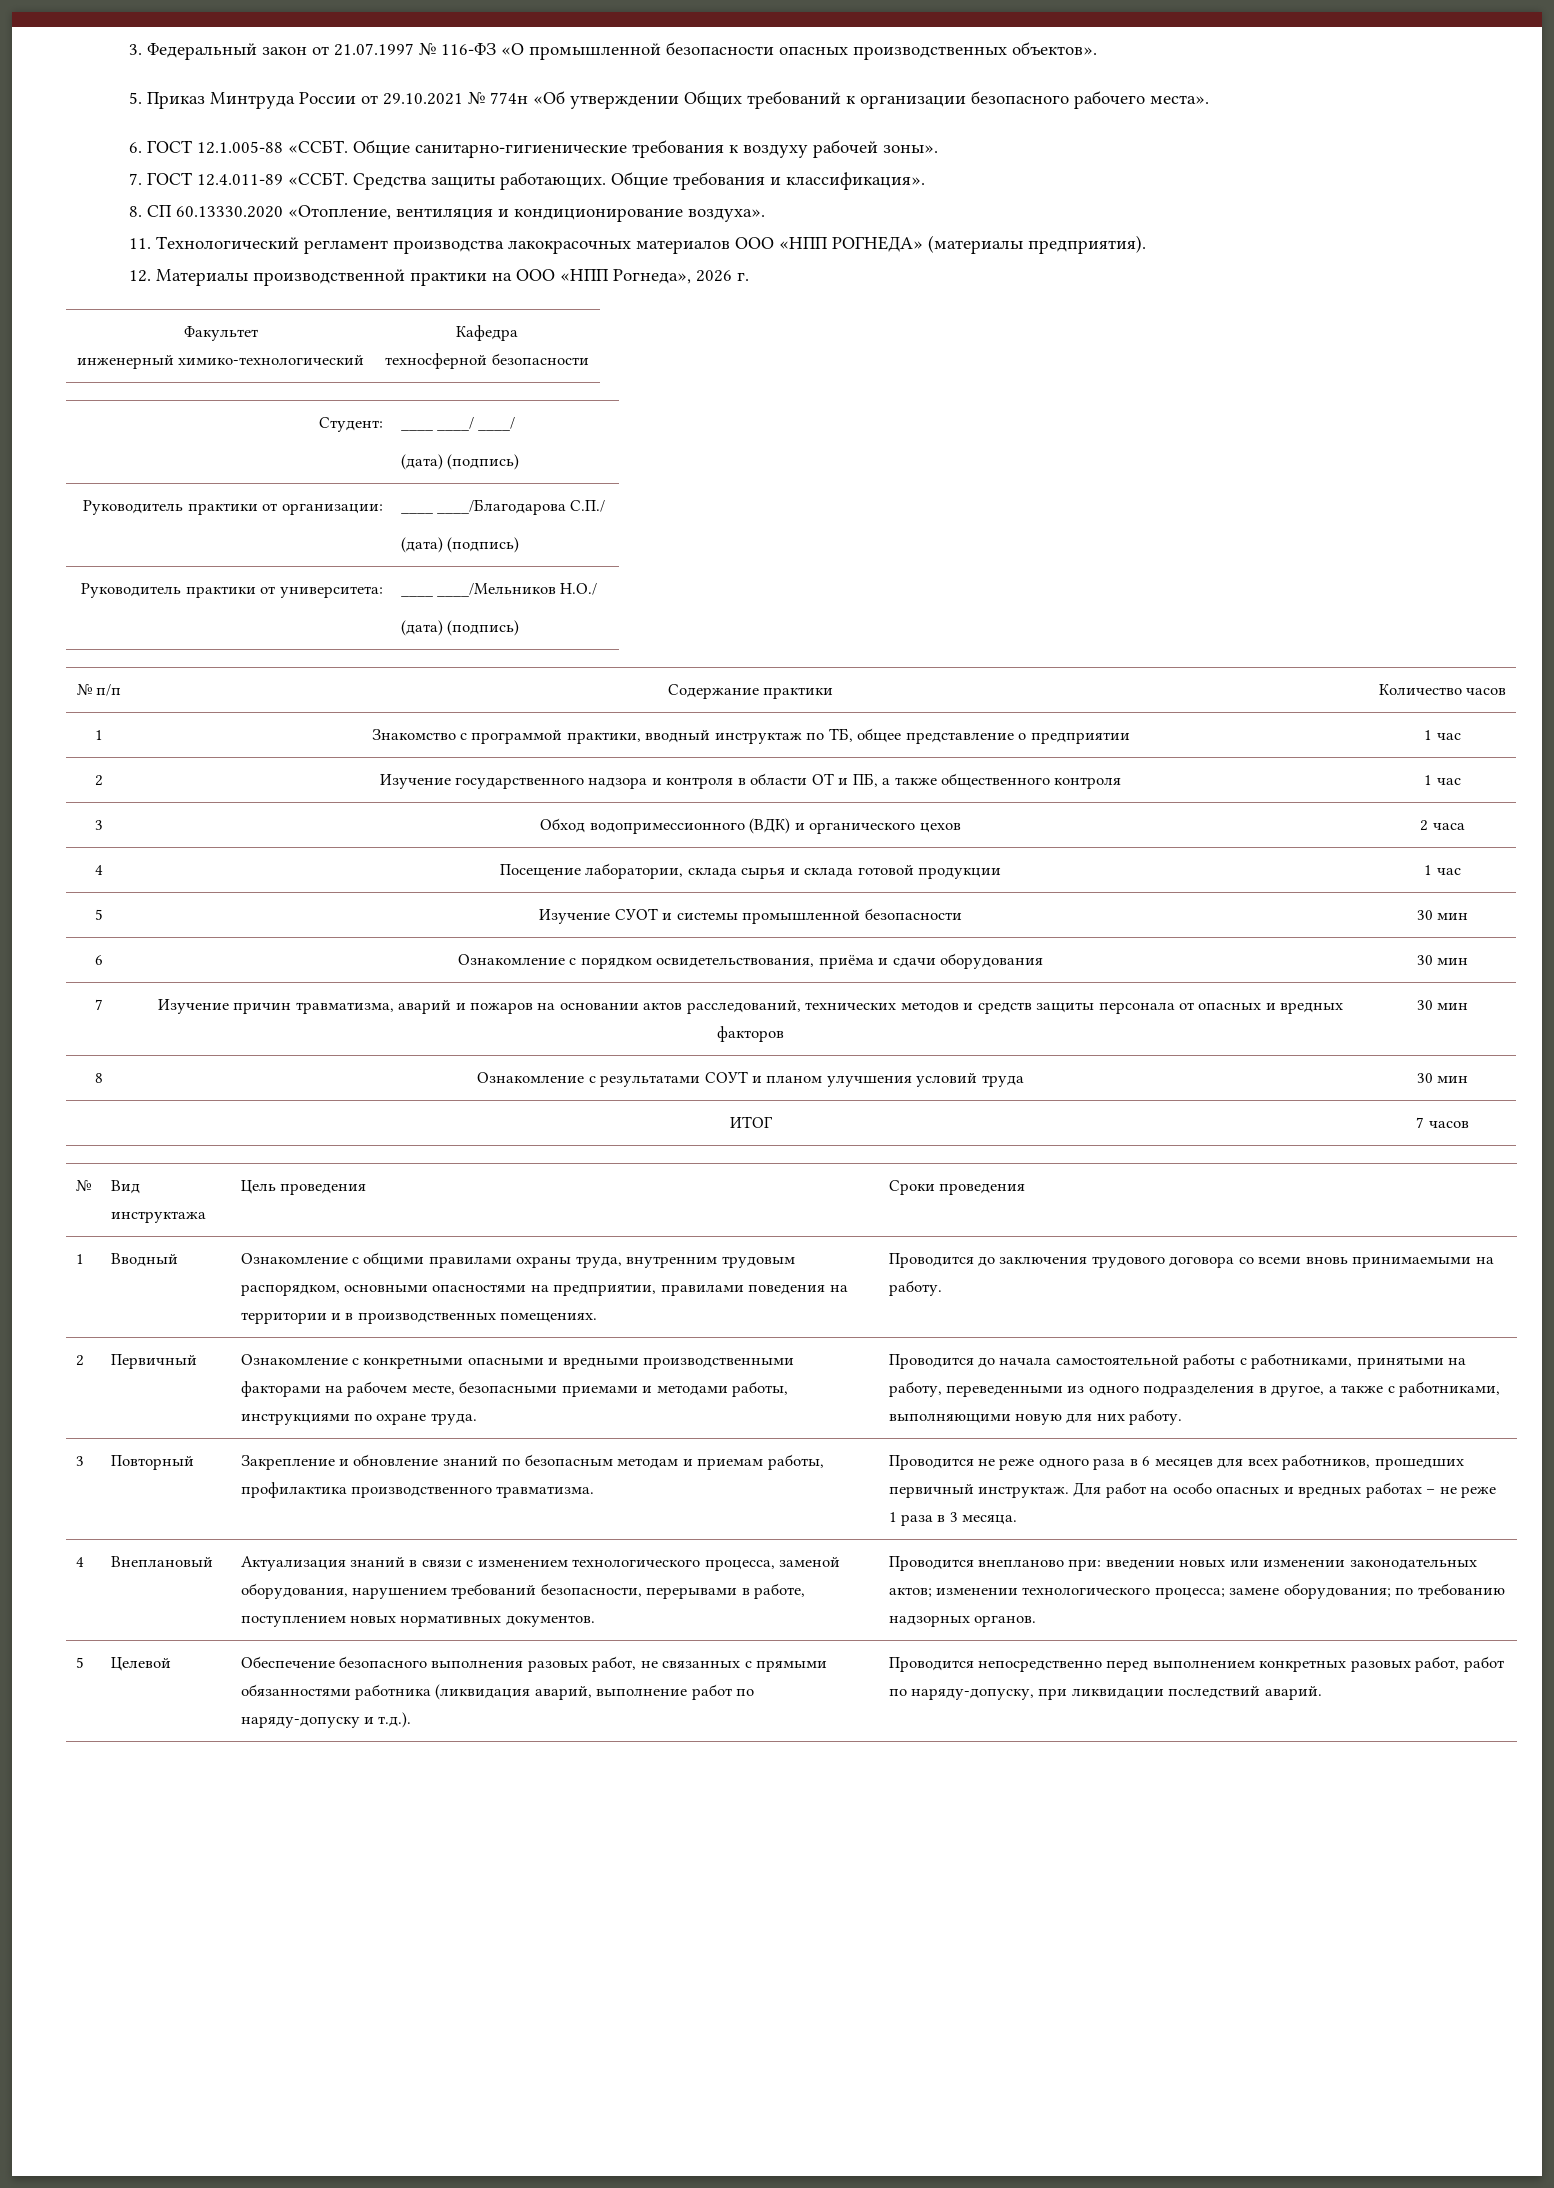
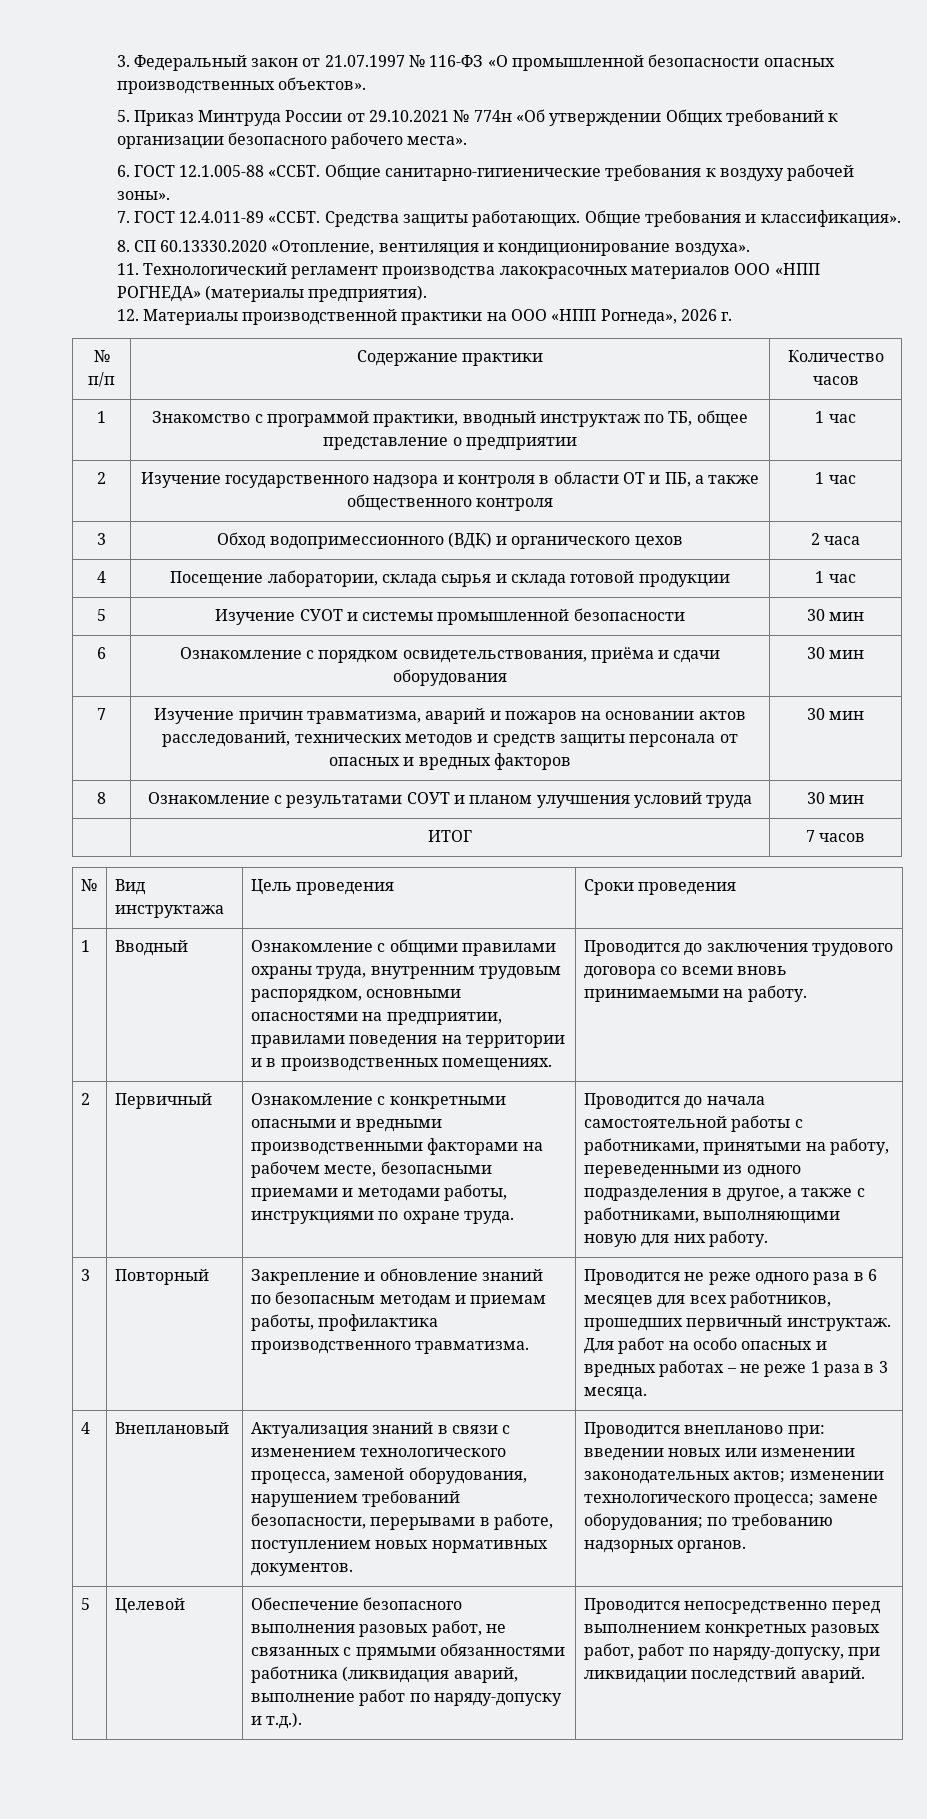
[183,326,258,341] [76,355,365,369] [456,325,518,341] [385,353,589,369] [318,417,383,432] [400,417,516,431] [400,454,519,470] [83,500,383,515] [400,499,606,515] [400,537,519,553] [81,583,383,598] [400,583,598,597] [400,620,519,636] // Факультет // инженерный химико-технологический | Кафедра // техносферной безопасности // Студент: | ____ ____/ ____/ // (дата) (подпись) // Руководитель практики от организации: | ____ ____/Благодарова С.П./ // (дата) (подпись) // Руководитель практики от университета: | ____ ____/Мельников Н.О./ // (дата) (подпись) -> (733, 316) none

